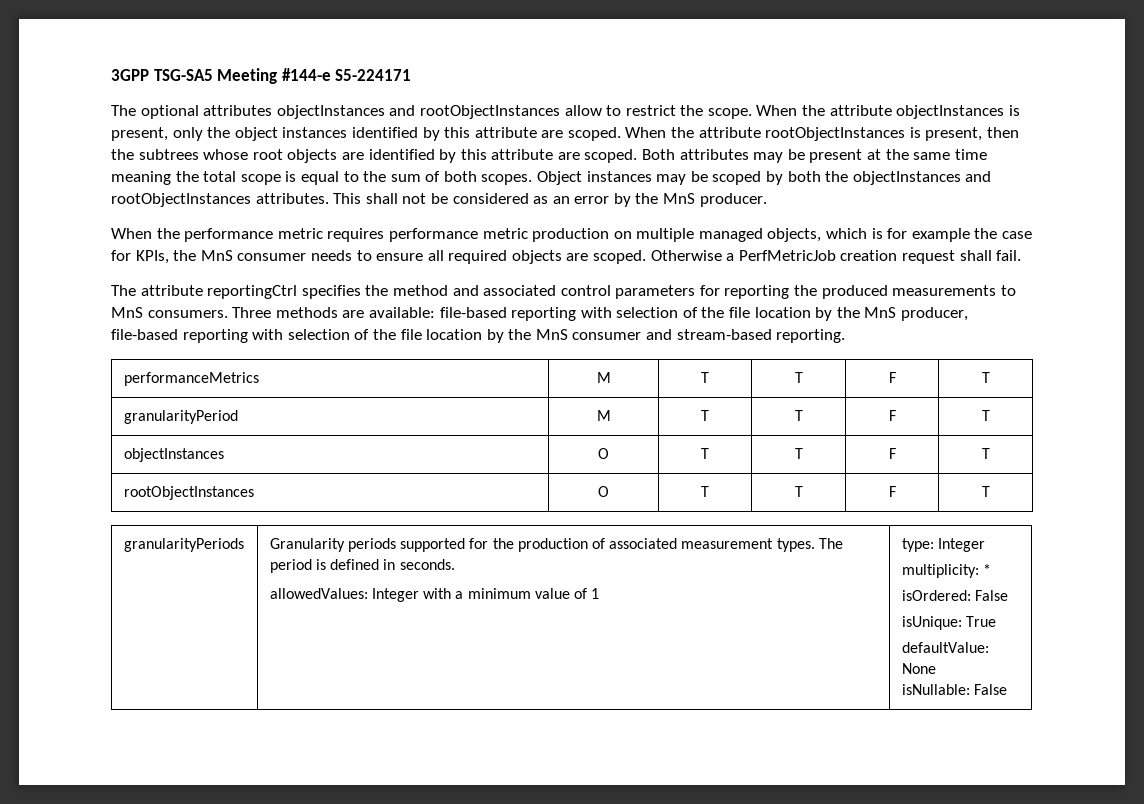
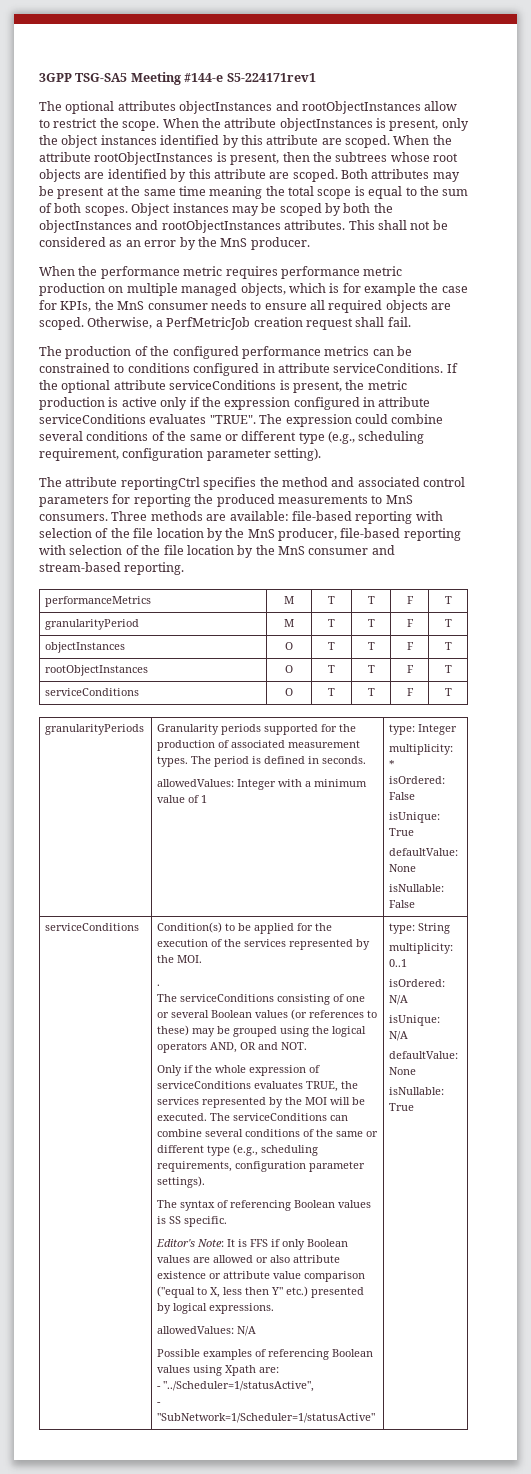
[335,69,412,81] S5-224171 -> [226,73,316,82] S5-224171rev1
[650,250,722,261] Otherwise -> [87,317,153,329] Otherwise,
(1022, 255) none -> [39,346,412,359] [39,363,458,376] [39,380,407,393] [39,397,431,410] [39,414,444,427] [39,431,425,444] [39,448,322,461] // The production of the configured performance metrics can be constrained to conditions configured in attribute serviceConditions. If the optional attribute serviceConditions is present, the metric production is active only if the expression configured in attribute serviceConditions evaluates "TRUE". The expression could combine several conditions of the same or different type (e.g., scheduling requirement, configuration parameter setting).
(990, 491) none -> [45,688,140,696] [285,688,293,696] [328,688,335,696] [367,688,375,696] [406,688,414,696] [444,688,452,696] // serviceConditions | O | T | T | F | T
(1008, 689) none -> [45,923,140,931] [157,922,333,934] [157,939,371,950] [157,955,203,963] [157,984,161,986] [157,994,366,1005] [157,1009,378,1020] [157,1025,367,1037] [157,1042,308,1053] [157,1065,321,1076] [157,1081,359,1092] [157,1097,366,1108] [157,1113,349,1121] [157,1129,379,1137] [157,1144,319,1156] [157,1161,366,1172] [157,1176,206,1188] [157,1200,372,1211] [157,1216,228,1227] [156,1239,349,1250] [157,1255,341,1263] [157,1271,366,1282] [157,1286,365,1298] [157,1303,275,1314] [157,1326,257,1336] [157,1349,374,1360] [157,1365,280,1376] [157,1381,315,1392] [157,1402,162,1405] [157,1413,376,1423] [389,923,451,934] [389,943,454,954] [389,959,408,967] [389,979,446,987] [389,995,409,1005] [389,1015,441,1026] [389,1031,409,1041] [389,1051,459,1059] [389,1067,417,1075] [389,1087,445,1095] [389,1103,415,1111] // serviceConditions | Condition(s) to be applied for the execution of the services represented by the MOI. // . // The serviceConditions consisting of one or several Boolean values (or references to these) may be grouped using the logical operators AND, OR and NOT. // Only if the whole expression of serviceConditions evaluates TRUE, the services represented by the MOI will be executed. The serviceConditions can combine several conditions of the same or different type (e.g., scheduling requirements, configuration parameter settings). // The syntax of referencing Boolean values is SS specific. // Editor's Note: It is FFS if only Boolean values are allowed or also attribute existence or attribute value comparison ("equal to X, less then Y" etc.) presented by logical expressions. // allowedValues: N/A // Possible examples of referencing Boolean values using Xpath are: // - "../Scheduler=1/statusActive", // - "SubNetwork=1/Scheduler=1/statusActive" | type: String // multiplicity: 0..1 // isOrdered: N/A // isUnique: N/A // defaultValue: None // isNullable: True

